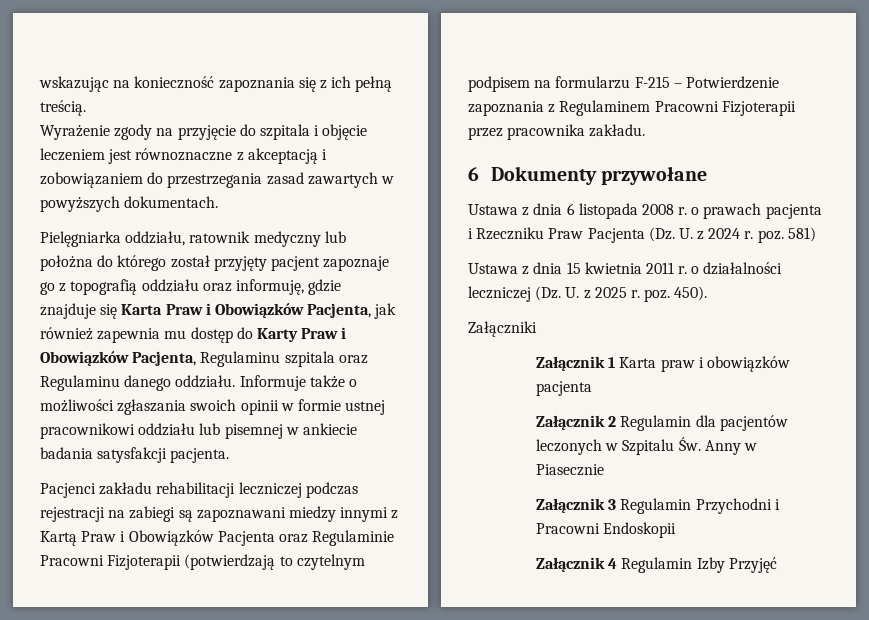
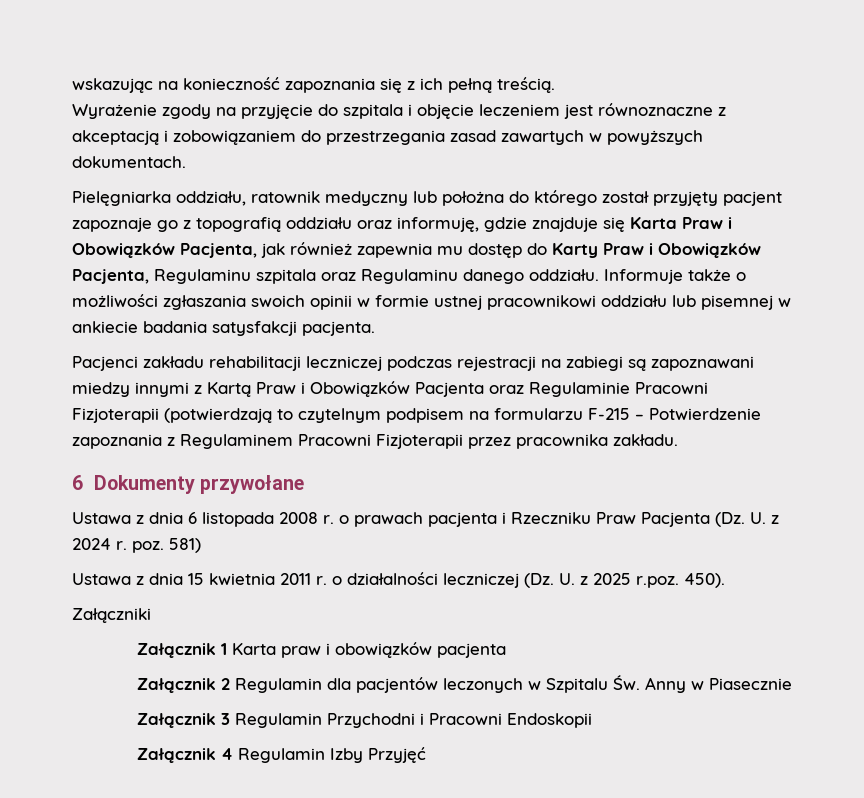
[630,289,671,302] r. poz. -> [636,576,679,588] r.poz.

